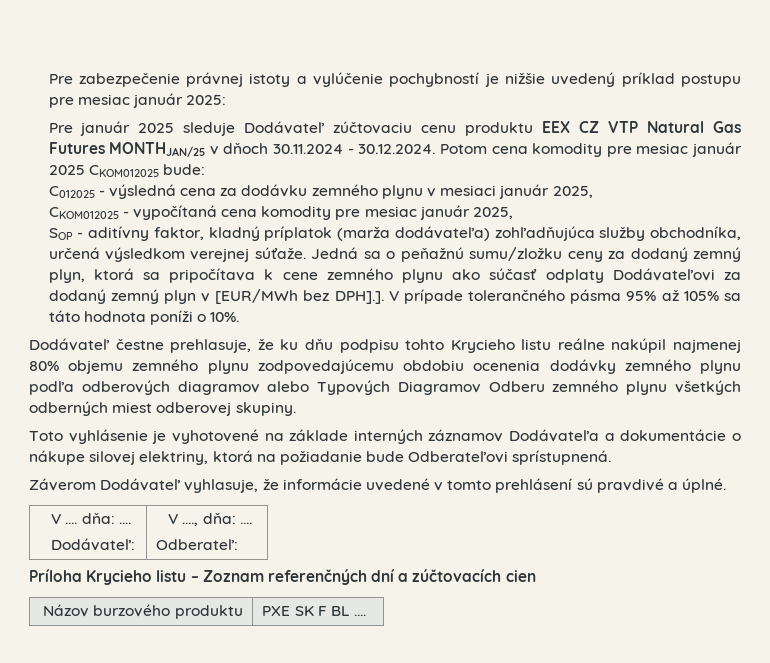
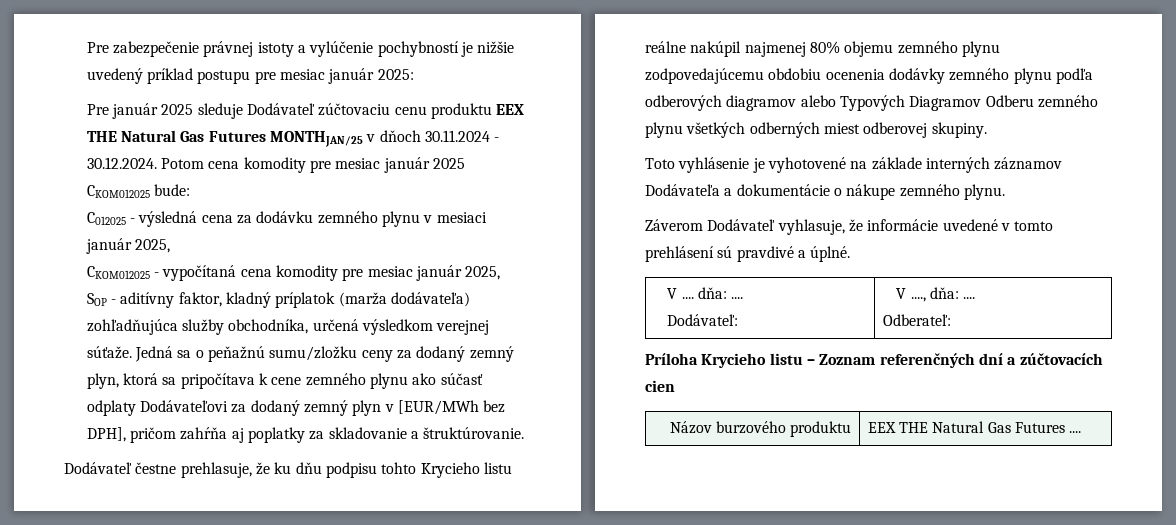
[579,121,639,133] CZ VTP -> [86,131,117,142] THE
[334,289,742,304] [48,310,240,325] DPH].]. V prípade tolerančného pásma 95% až 105% sa táto hodnota poníži o 10%. -> [86,427,525,443] DPH], pričom zahŕňa aj poplatky za skladovanie a štruktúrovanie.
[89,450,612,465] silovej elektriny, ktorá na požiadanie bude Odberateľovi sprístupnená. -> [899,184,1005,200] zemného plynu.
[262,606,351,616] PXE SK F BL -> [867,421,1066,433] EEX THE Natural Gas Futures

